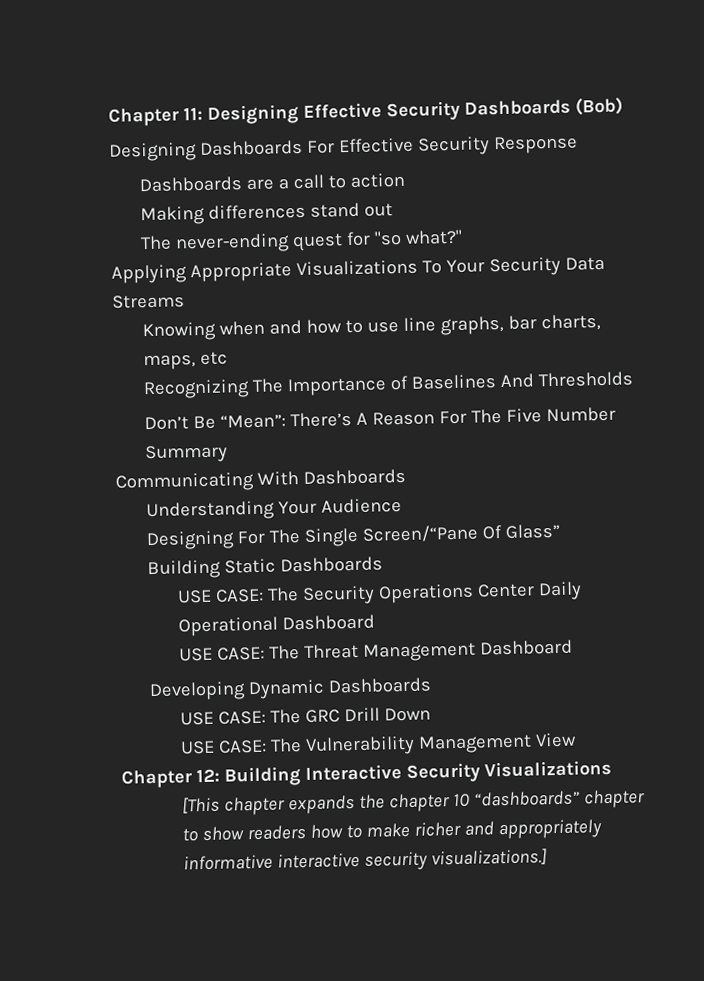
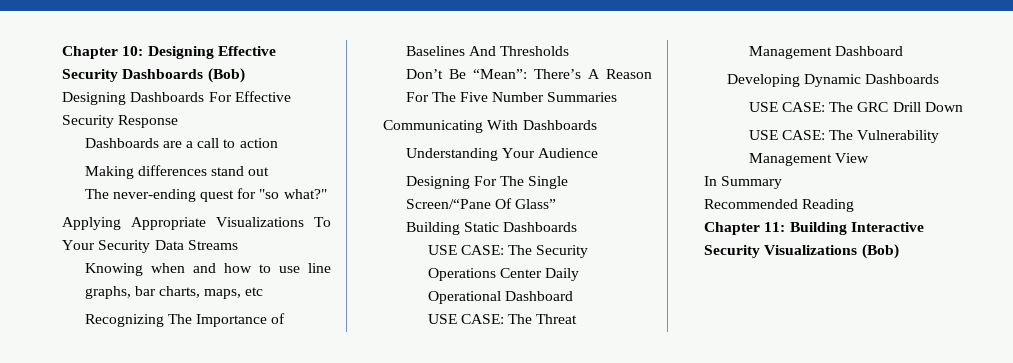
[108,106,204,127] Chapter 11: -> [62,46,144,59] Chapter 10:
[145,444,229,464] Summary -> [547,92,618,102] Summaries
[121,768,221,789] // Chapter 12: -> [704,176,783,189] [704,199,855,212] [704,222,786,235] // In Summary // Recommended Reading // Chapter 11:
[182,789,646,816] [182,819,603,842] [183,848,548,871] // [This chapter expands the chapter 10 “dashboards” chapter to show readers how to make richer and appropriately informative interactive security visualizations.] -> [861,244,899,259] (Bob)

